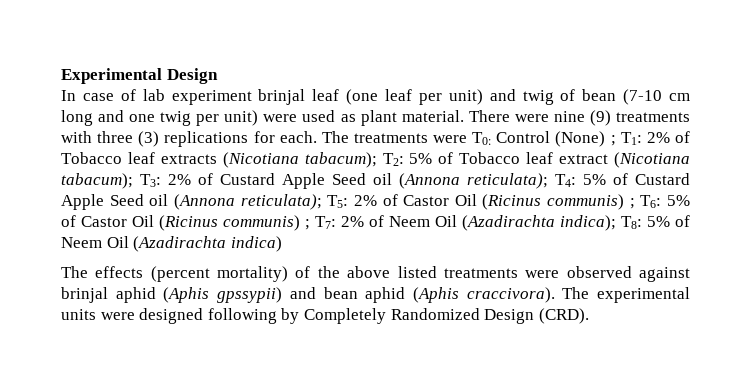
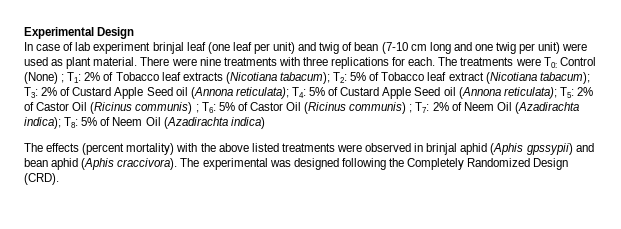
[589,110,611,126] (9) -> (221, 61) none
[138,131,160,147] (3) -> (328, 61) none
[295,266,311,278] of -> [176,143,198,152] with
[639,267,691,282] against -> [414,143,424,152] in
[61,309,135,320] units were -> [269,160,291,167] was
[281,308,300,324] by -> [388,158,404,167] the

